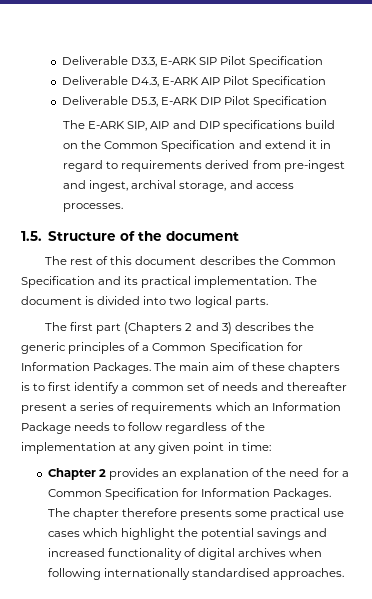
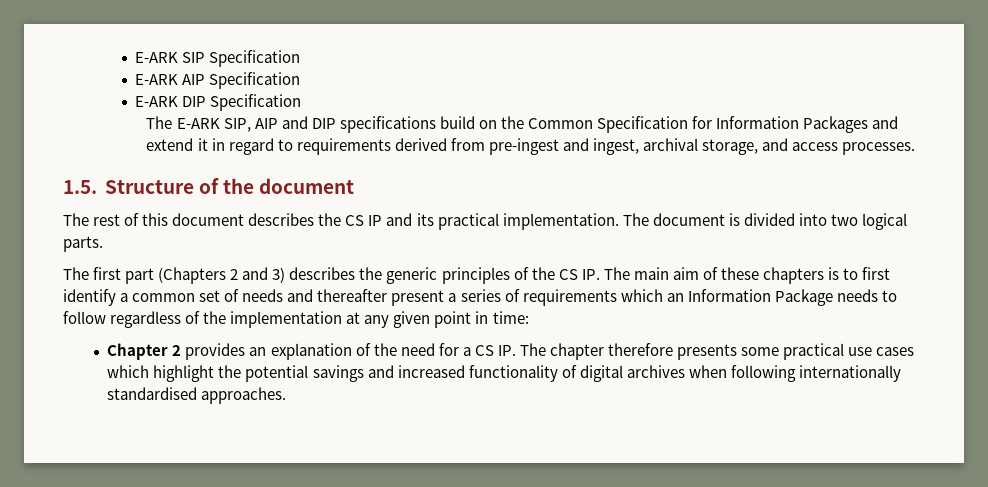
[61,56,157,67] Deliverable D3.3, -> (135, 57) none
[220,56,324,68] [61,76,159,87] Pilot Specification // Deliverable D4.3, -> [209,50,301,67] Specification //
[223,76,327,88] [61,96,158,107] Pilot Specification // Deliverable D5.3, -> [209,72,301,89] Specification //
[224,96,251,105] Pilot -> (207, 101) none
(236, 146) none -> [692,116,869,133] for Information Packages
[281,257,336,265] [21,276,95,288] Common Specification -> [345,215,383,226] CS IP
[142,342,303,354] [21,362,152,374] a Common Specification for Information Packages. -> [531,267,600,280] the CS IP.
[47,488,332,500] Common Specification for Information Packages. -> [474,345,516,356] CS IP.

